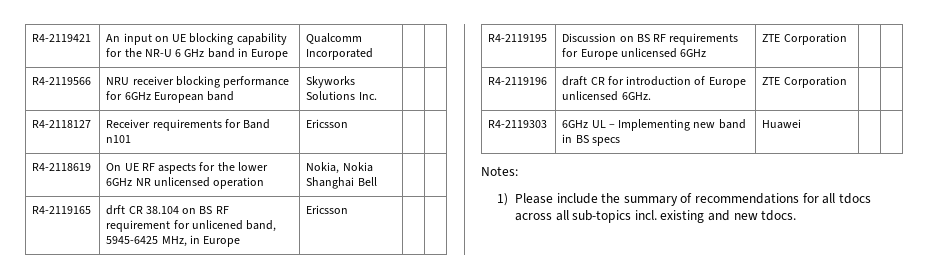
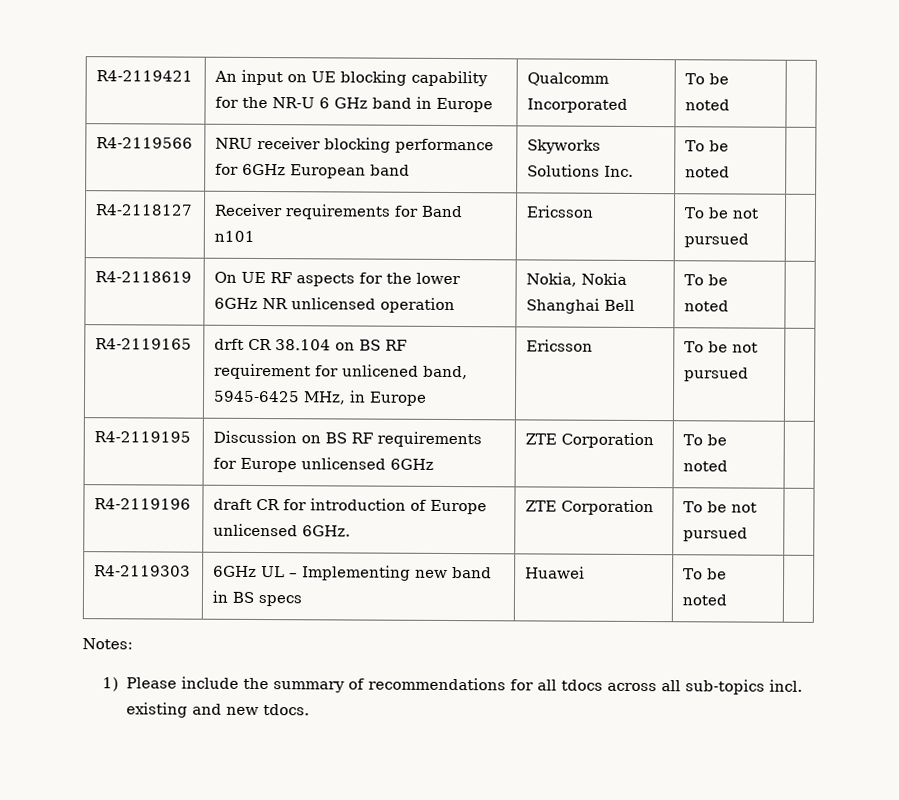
(374, 54) none -> [685,73,730,85] [685,99,731,111] To be noted
(377, 96) none -> [685,140,730,152] [685,166,731,178] To be noted
(349, 123) none -> [684,207,760,219] [684,233,750,248] To be not pursued
(377, 181) none -> [684,274,729,286] [684,300,730,312] To be noted
(349, 209) none -> [684,341,759,353] [684,367,750,382] To be not pursued
(847, 39) none -> [683,434,728,446] [683,460,729,472] To be noted
(847, 82) none -> [683,501,758,513] [683,527,749,542] To be not pursued
(802, 124) none -> [683,568,728,580] [682,594,728,606] To be noted

